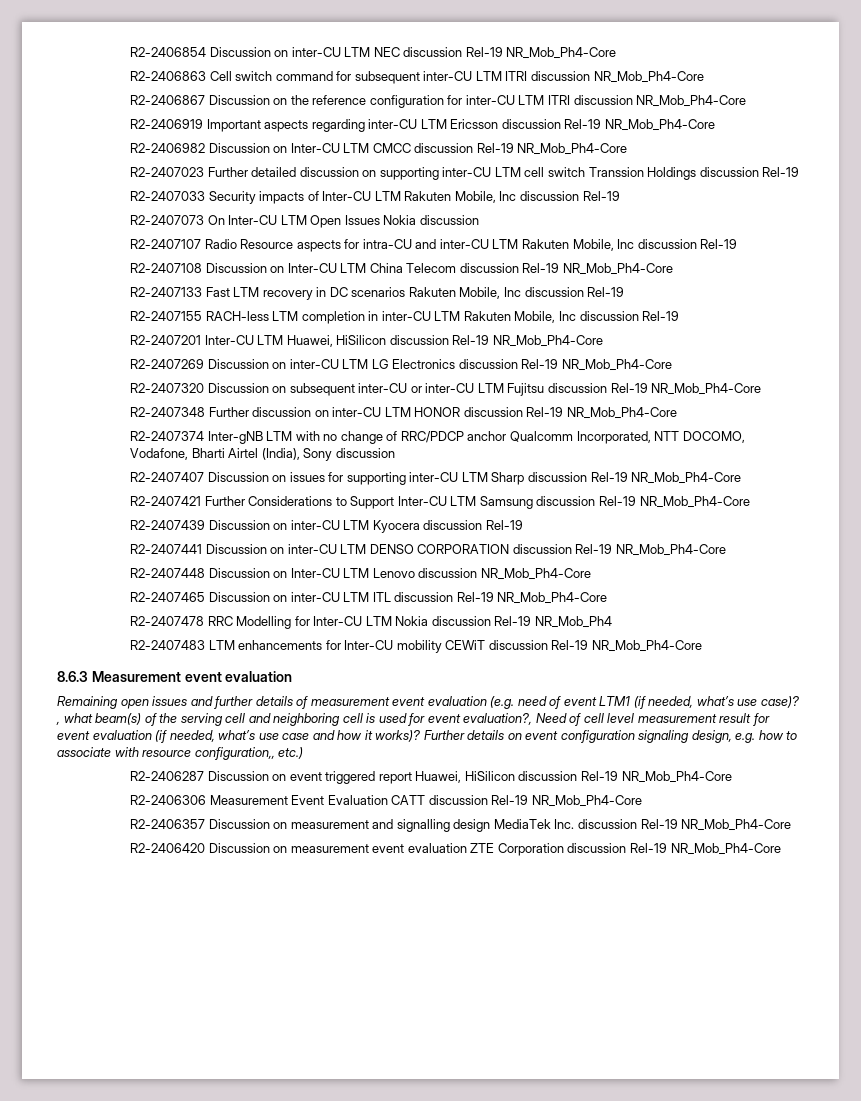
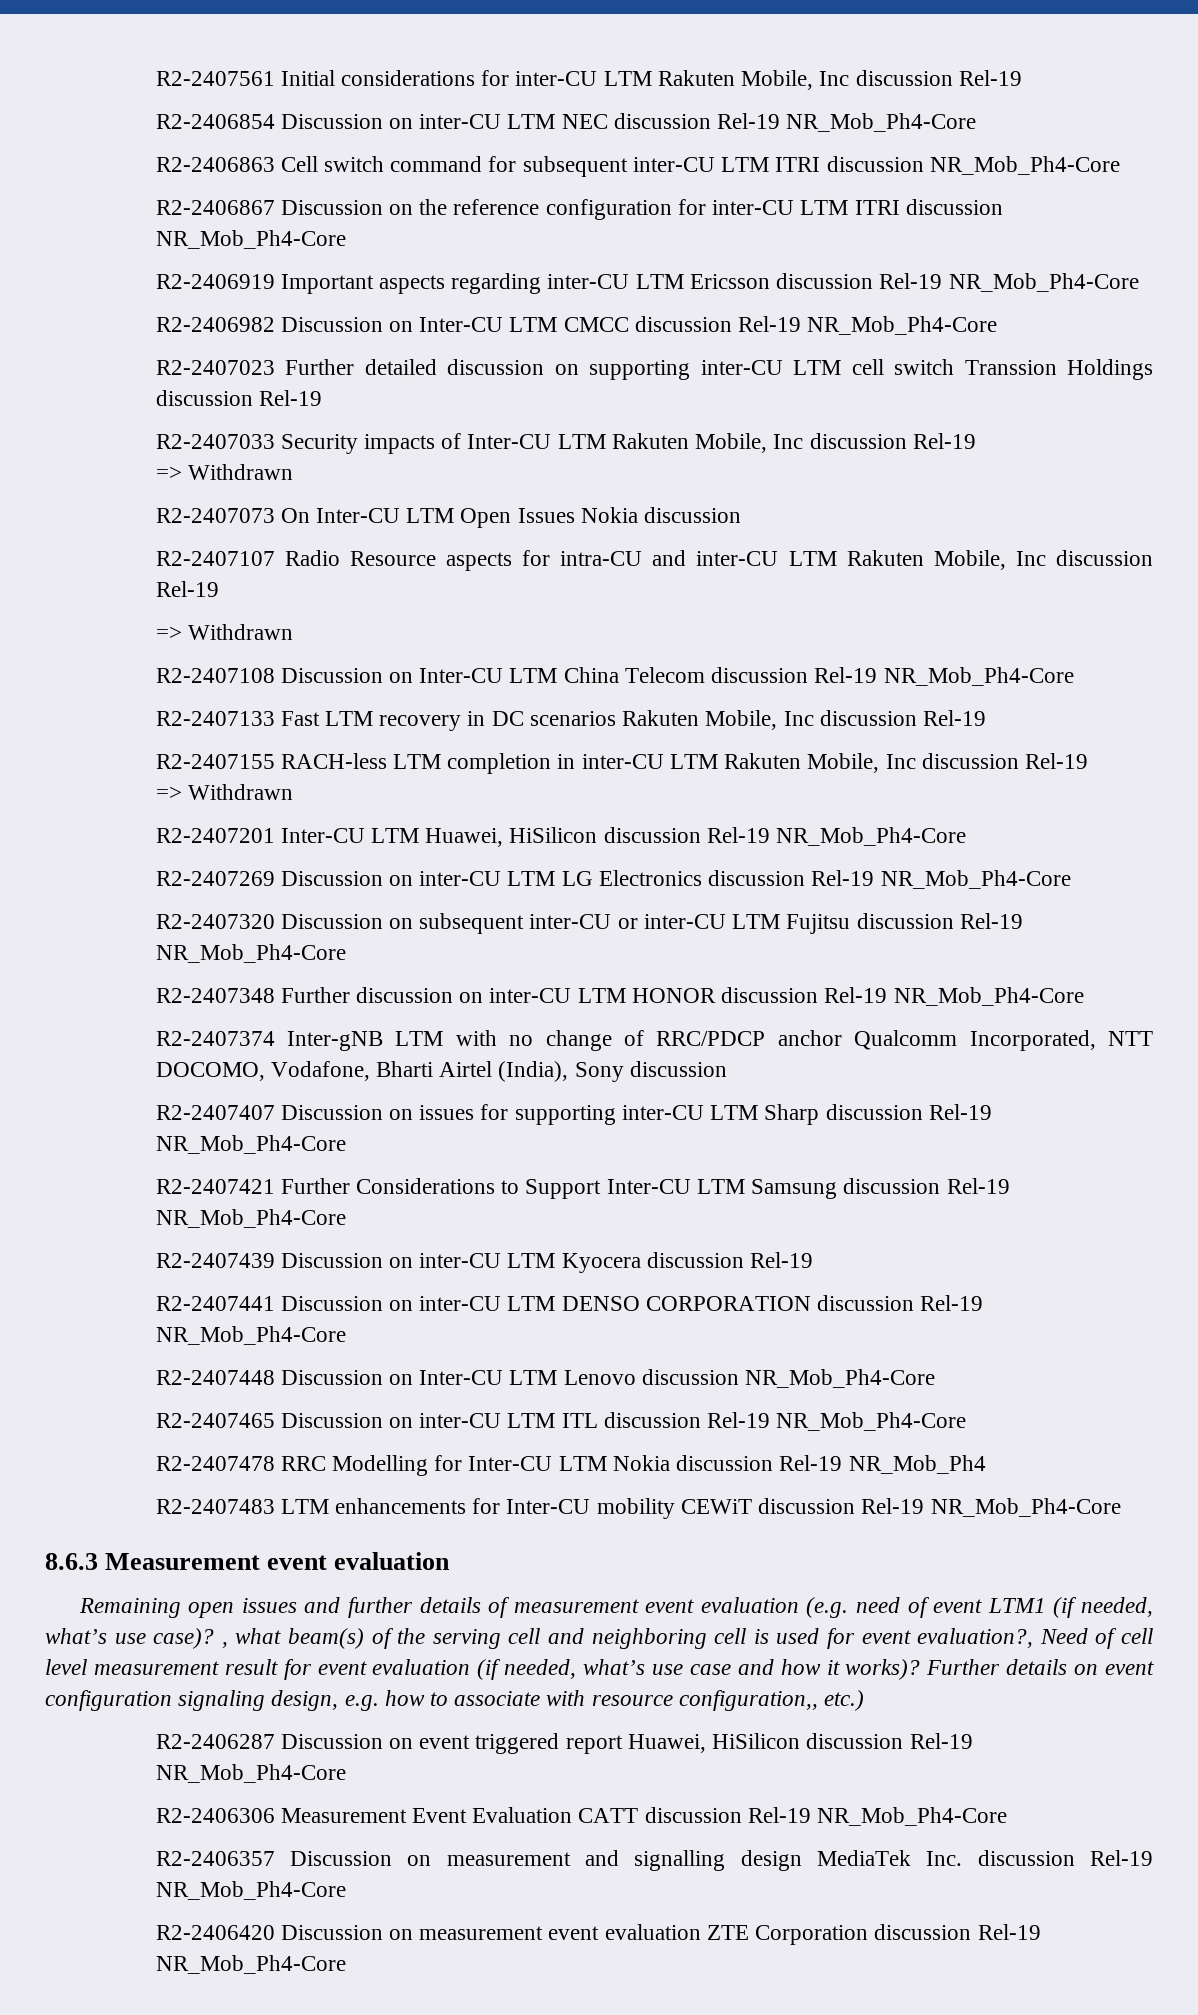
(130, 52) none -> [155,70,1022,90] R2-2407561 Initial considerations for inter-CU LTM Rakuten Mobile, Inc discussion Rel-19 //
(620, 196) none -> [155,464,293,480] // => Withdrawn
(738, 244) none -> [155,624,293,640] // => Withdrawn
(680, 316) none -> [155,784,293,800] // => Withdrawn

